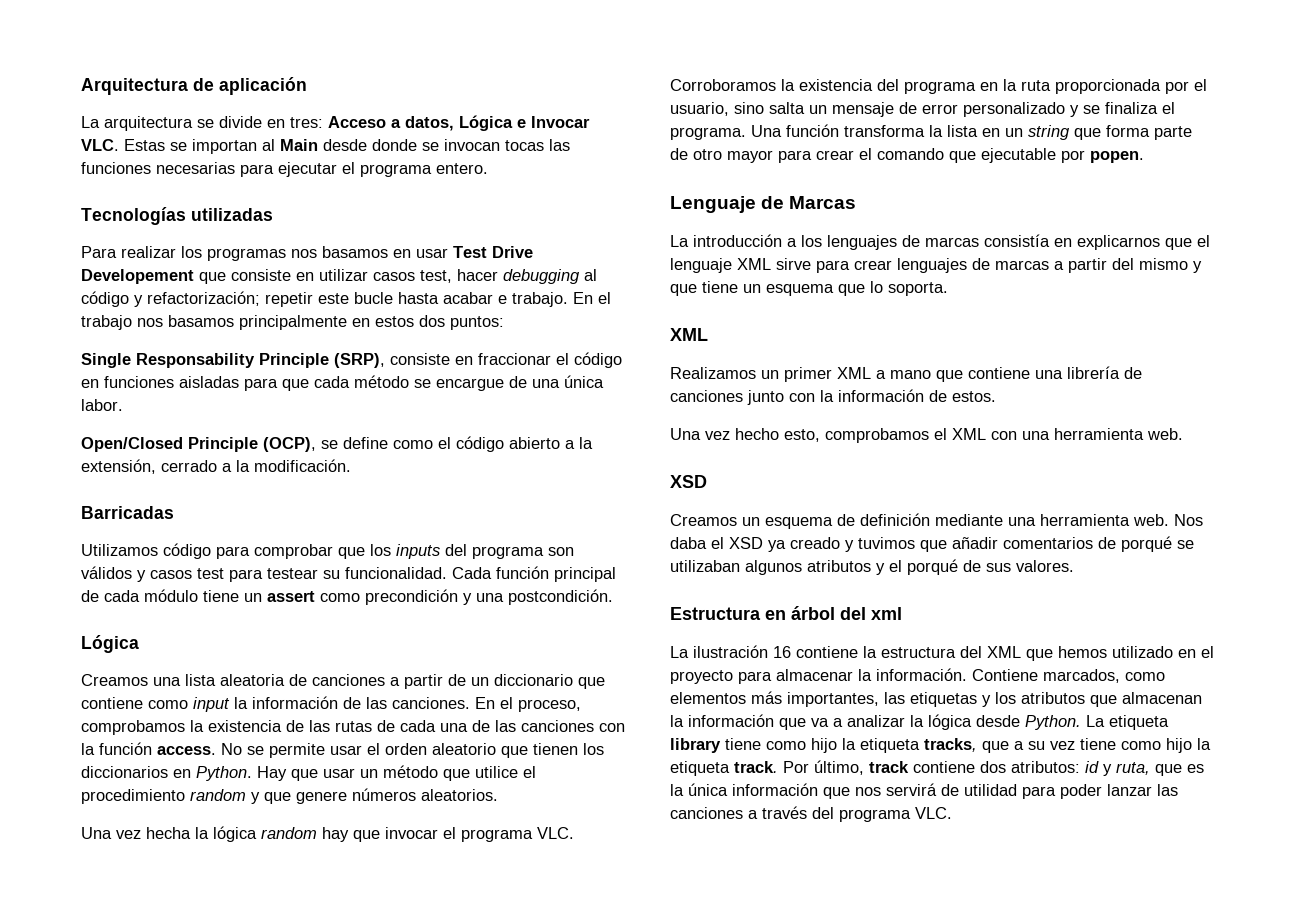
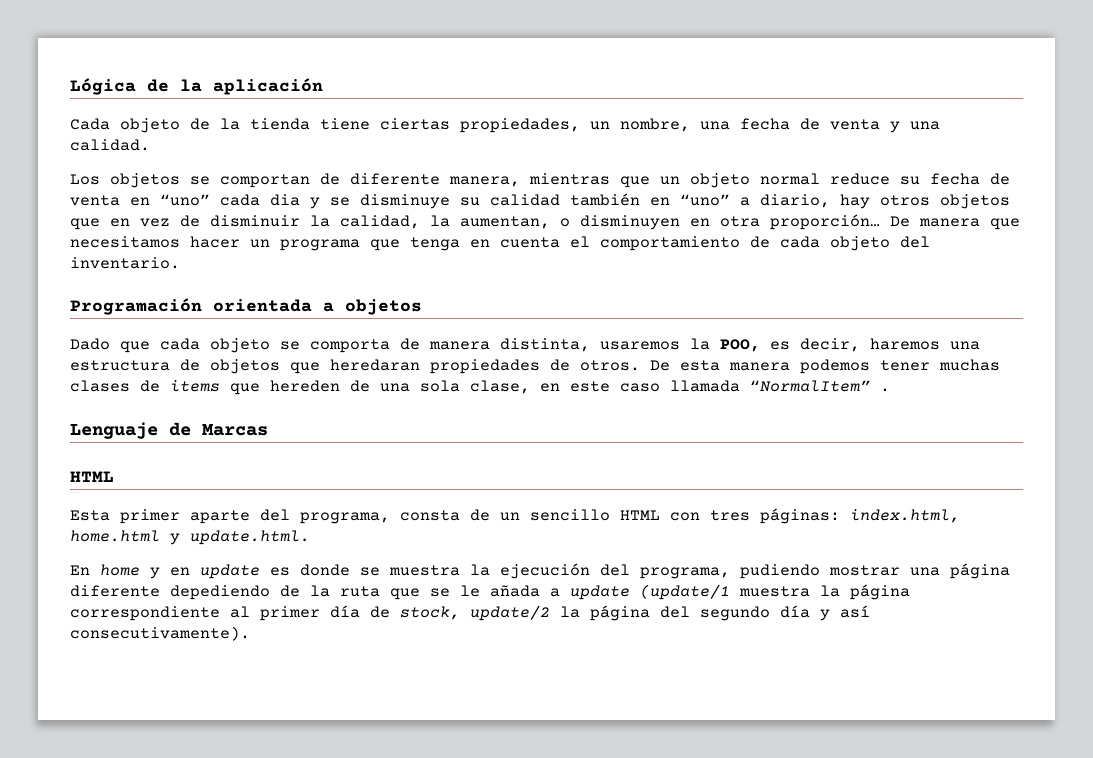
[81,77,307,95] [81,115,590,131] [81,139,570,154] [81,162,488,177] [81,207,273,225] [81,246,533,261] [81,269,597,284] [81,291,611,307] [81,315,504,330] [81,352,622,368] [81,375,604,391] [81,399,123,411] [81,436,593,452] [81,459,351,474] [81,506,174,519] [81,543,574,559] [81,566,616,582] [81,589,613,605] [81,635,139,653] [81,674,605,689] [81,696,581,712] [81,720,625,735] [81,742,604,758] [81,765,536,781] [81,788,498,804] [81,826,574,842] [670,79,1207,94] [670,102,1175,117] [670,124,1192,140] [670,148,1144,163] [670,196,857,213] [670,234,1210,250] [670,258,1202,273] [670,281,948,296] [670,328,708,341] [670,366,1142,382] [670,389,996,405] [670,428,1183,443] [670,475,707,488] [670,513,1203,529] [670,536,1194,552] [670,559,1074,575] [670,606,902,620] [670,645,1214,661] [670,668,1165,684] [670,691,1202,707] [670,714,1169,730] [670,738,1211,753] [670,760,1204,776] [670,783,1178,799] [670,806,952,822] Arquitectura de aplicación // La arquitectura se divide en tres: Acceso a datos, Lógica e Invocar VLC. Estas se importan al Main desde donde se invocan tocas las funciones necesarias para ejecutar el programa entero. // Tecnologías utilizadas // Para realizar los programas nos basamos en usar Test Drive Developement que consiste en utilizar casos test, hacer debugging al código y refactorización; repetir este bucle hasta acabar e trabajo. En el trabajo nos basamos principalmente en estos dos puntos: // Single Responsability Principle (SRP), consiste en fraccionar el código en funciones aisladas para que cada método se encargue de una única labor. // Open/Closed Principle (OCP), se define como el código abierto a la extensión, cerrado a la modificación. // Barricadas // Utilizamos código para comprobar que los inputs del programa son válidos y casos test para testear su funcionalidad. Cada función principal de cada módulo tiene un assert como precondición y una postcondición. // Lógica // Creamos una lista aleatoria de canciones a partir de un diccionario que contiene como input la información de las canciones. En el proceso, comprobamos la existencia de las rutas de cada una de las canciones con la función access. No se permite usar el orden aleatorio que tienen los diccionarios en Python. Hay que usar un método que utilice el procedimiento random y que genere números aleatorios. // Una vez hecha la lógica random hay que invocar el programa VLC. Corroboramos la existencia del programa en la ruta proporcionada por el usuario, sino salta un mensaje de error personalizado y se finaliza el programa. Una función transforma la lista en un string que forma parte de otro mayor para crear el comando que ejecutable por popen. // Lenguaje de Marcas // La introducción a los lenguajes de marcas consistía en explicarnos que el lenguaje XML sirve para crear lenguajes de marcas a partir del mismo y que tiene un esquema que lo soporta. // XML // Realizamos un primer XML a mano que contiene una librería de canciones junto con la información de estos. // Una vez hecho esto, comprobamos el XML con una herramienta web. // XSD // Creamos un esquema de definición mediante una herramienta web. Nos daba el XSD ya creado y tuvimos que añadir comentarios de porqué se utilizaban algunos atributos y el porqué de sus valores. // Estructura en árbol del xml // La ilustración 16 contiene la estructura del XML que hemos utilizado en el proyecto para almacenar la información. Contiene marcados, como elementos más importantes, las etiquetas y los atributos que almacenan la información que va a analizar la lógica desde Python. La etiqueta library tiene como hijo la etiqueta tracks, que a su vez tiene como hijo la etiqueta track. Por último, track contiene dos atributos: id y ruta, que es la única información que nos servirá de utilidad para poder lanzar las canciones a través del programa VLC. -> [70,78,323,95] [70,118,940,133] [70,139,150,151] [70,173,1010,188] [70,193,1010,209] [70,214,1020,230] [70,236,930,251] [70,257,180,269] [70,298,422,315] [70,338,980,353] [70,359,1000,374] [70,380,890,395] [70,422,268,439] [70,471,114,482] [70,508,960,524] [70,530,310,545] [70,563,1010,579] [70,584,910,600] [70,605,870,621] [70,626,250,641] Lógica de la aplicación // Cada objeto de la tienda tiene ciertas propiedades, un nombre, una fecha de venta y una calidad. // Los objetos se comportan de diferente manera, mientras que un objeto normal reduce su fecha de venta en “uno” cada dia y se disminuye su calidad también en “uno” a diario, hay otros objetos que en vez de disminuir la calidad, la aumentan, o disminuyen en otra proporción… De manera que necesitamos hacer un programa que tenga en cuenta el comportamiento de cada objeto del inventario. // Programación orientada a objetos // Dado que cada objeto se comporta de manera distinta, usaremos la POO, es decir, haremos una estructura de objetos que heredaran propiedades de otros. De esta manera podemos tener muchas clases de items que hereden de una sola clase, en este caso llamada “NormalItem” . // Lenguaje de Marcas // HTML // Esta primer aparte del programa, consta de un sencillo HTML con tres páginas: index.html, home.html y update.html. // En home y en update es donde se muestra la ejecución del programa, pudiendo mostrar una página diferente depediendo de la ruta que se le añada a update (update/1 muestra la página correspondiente al primer día de stock, update/2 la página del segundo día y así consecutivamente).

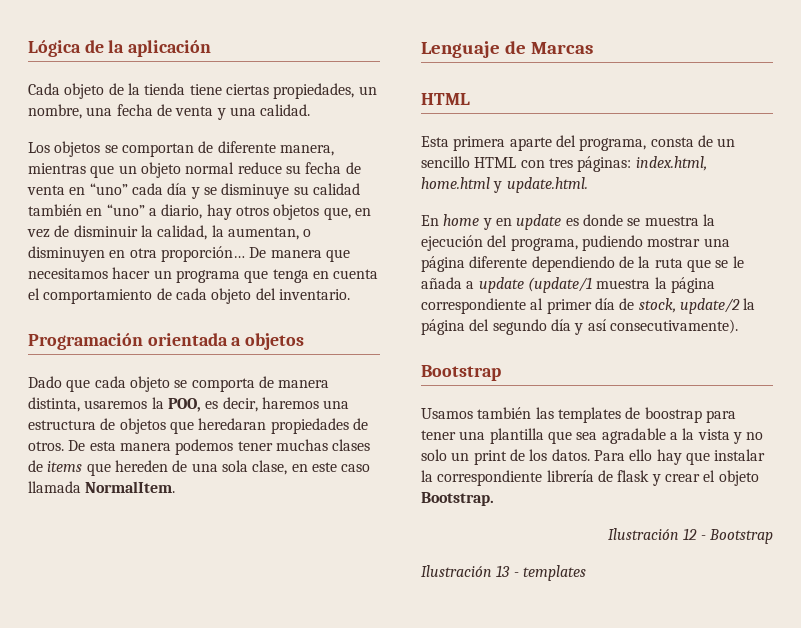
[270,194,300,206] dia -> [167,183,188,195] día
[70,218,100,230] que -> [323,207,351,220] que,
[750,380,890,392] “NormalItem” . -> [85,481,176,493] NormalItem.
[120,509,180,524] primer -> [453,136,506,151] primera
[170,585,270,600] depediendo -> [531,256,615,272] dependiendo
(250, 633) none -> [421,365,501,381] [421,407,736,423] [421,428,764,444] [421,449,766,465] [421,470,759,486] [421,492,494,506] [608,528,773,544] [421,565,586,581] // Bootstrap // Usamos también las templates de boostrap para tener una plantilla que sea agradable a la vista y no solo un print de los datos. Para ello hay que instalar la correspondiente librería de flask y crear el objeto Bootstrap. // Ilustración 12 - Bootstrap // Ilustración 13 - templates

